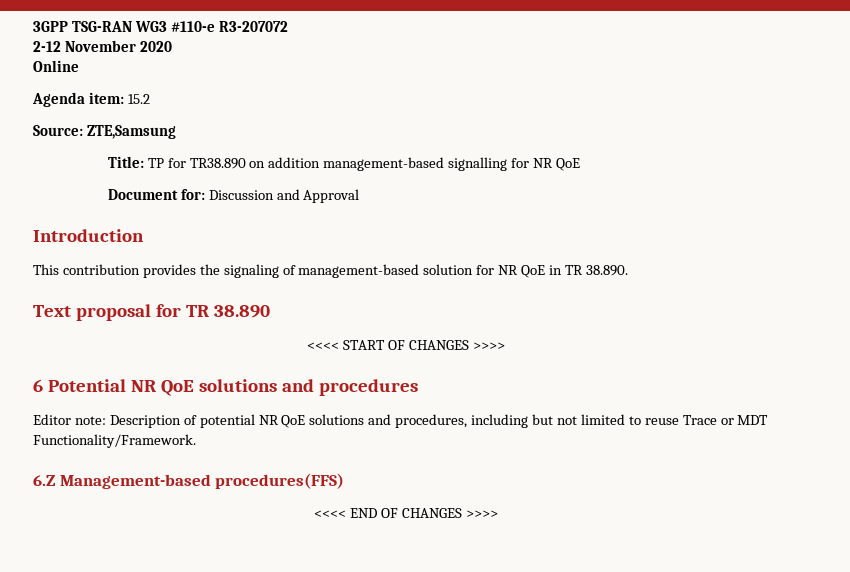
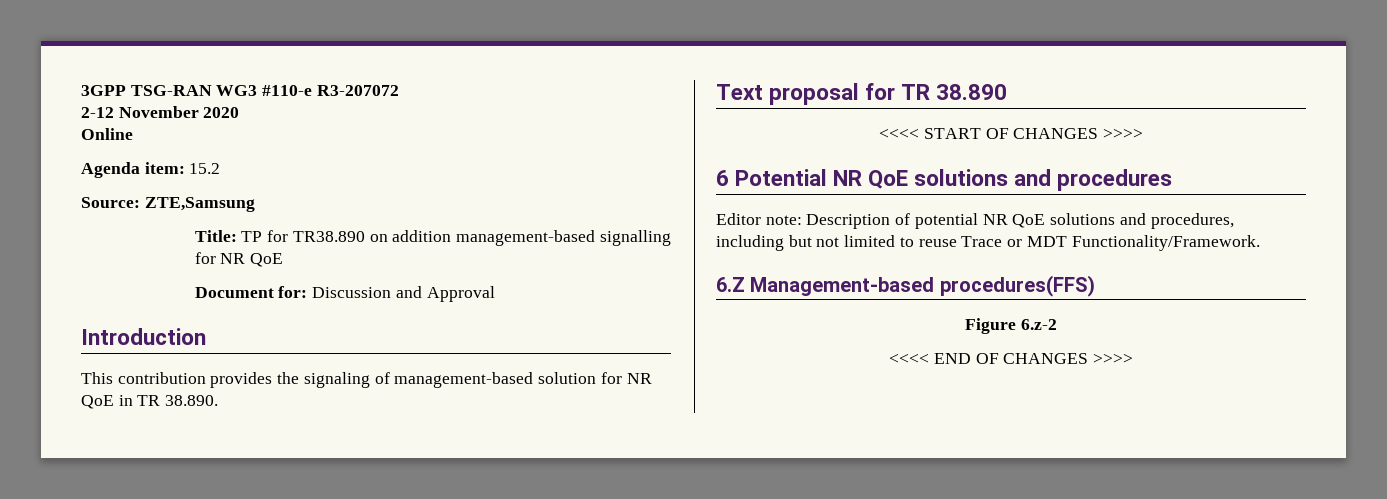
(345, 481) none -> [965,318,1057,334] // Figure 6.z-2

